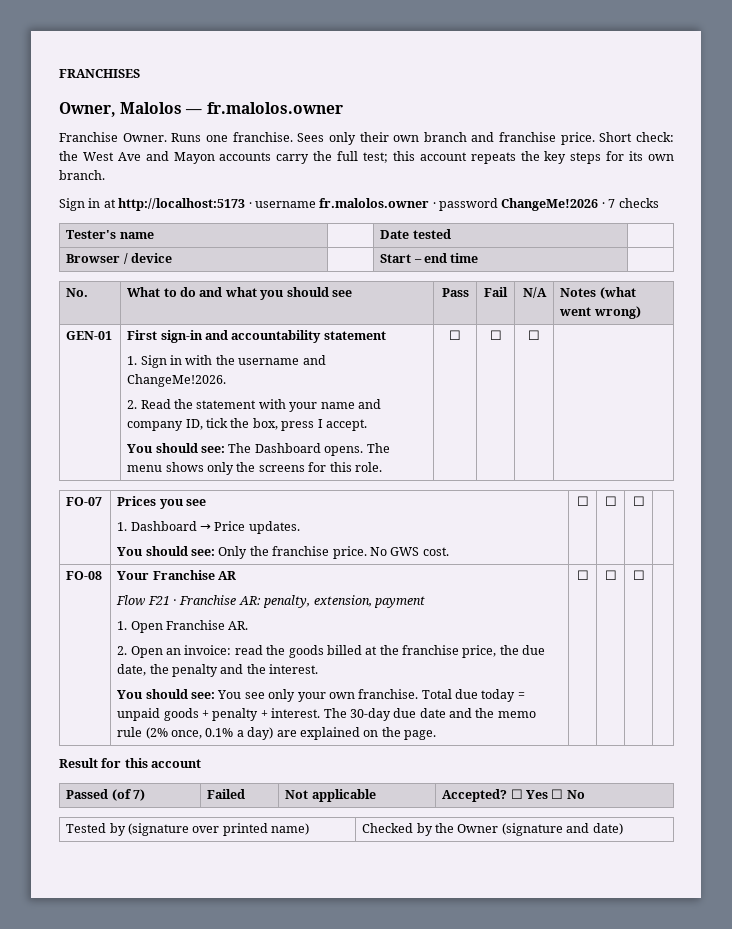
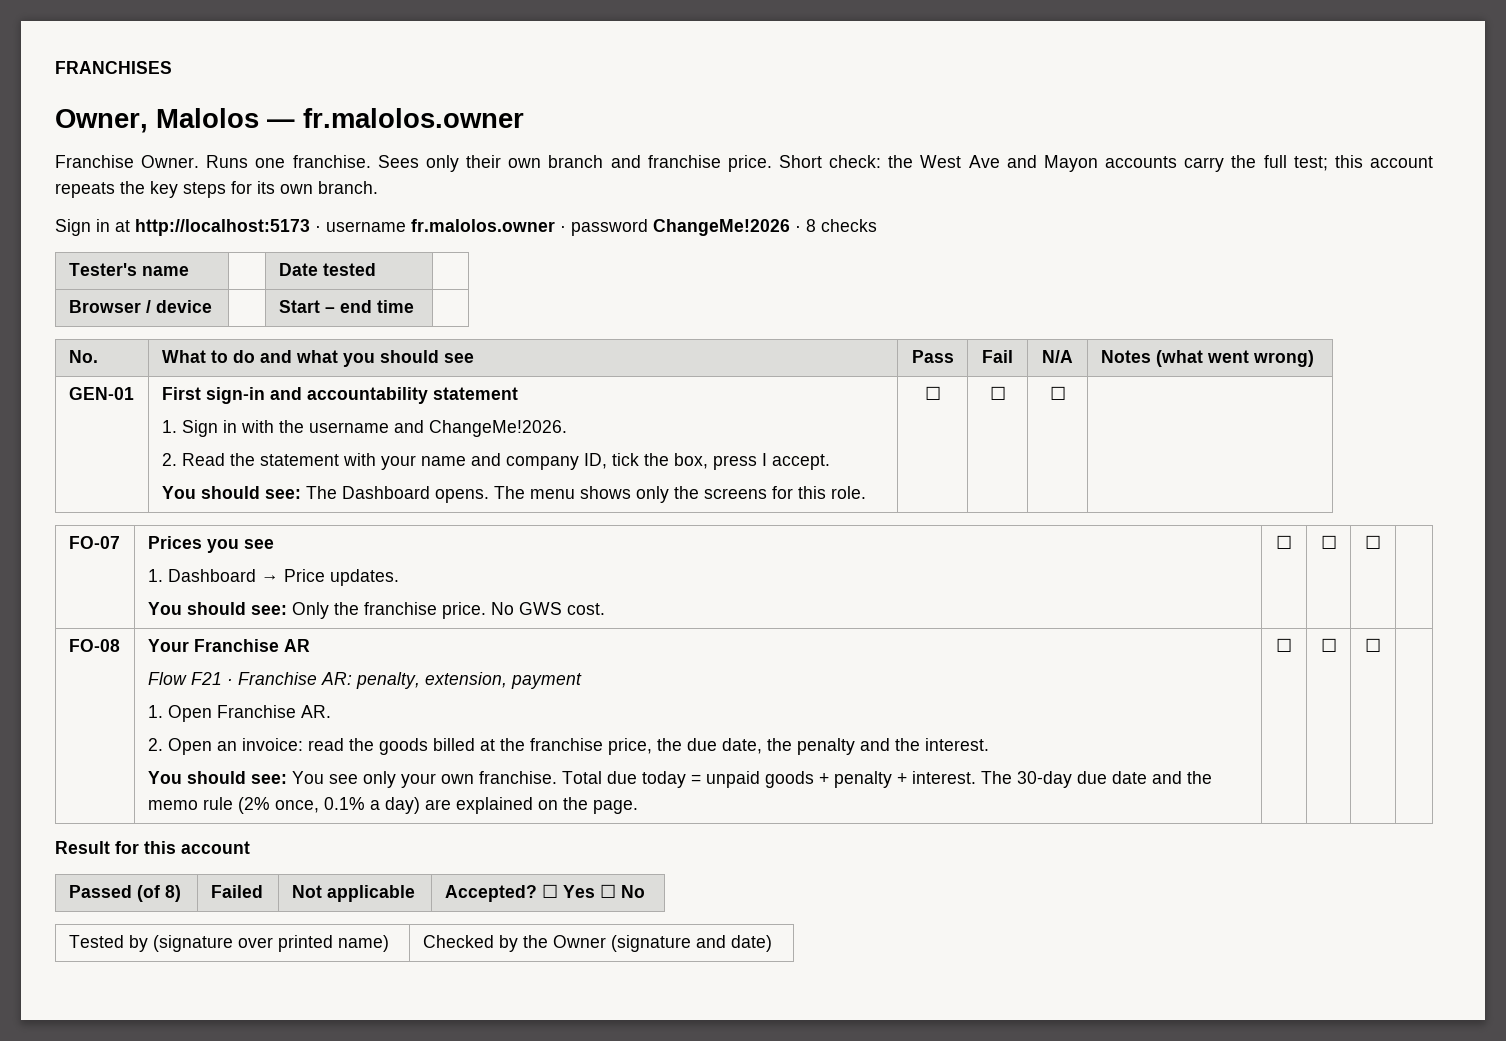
[608,199,616,208] 7 -> [806,219,816,232] 8
[133,789,146,801] 7) -> [164,885,181,902] 8)

